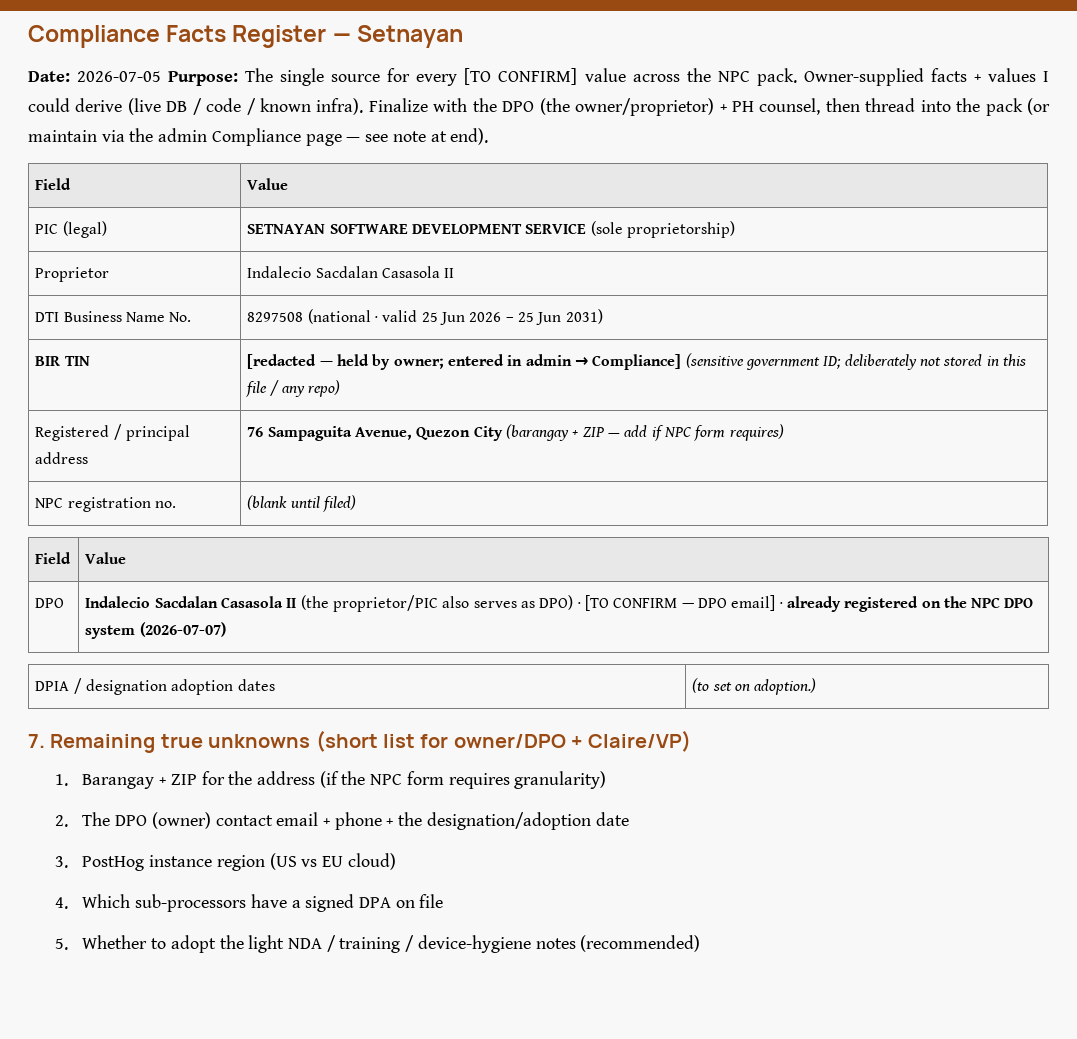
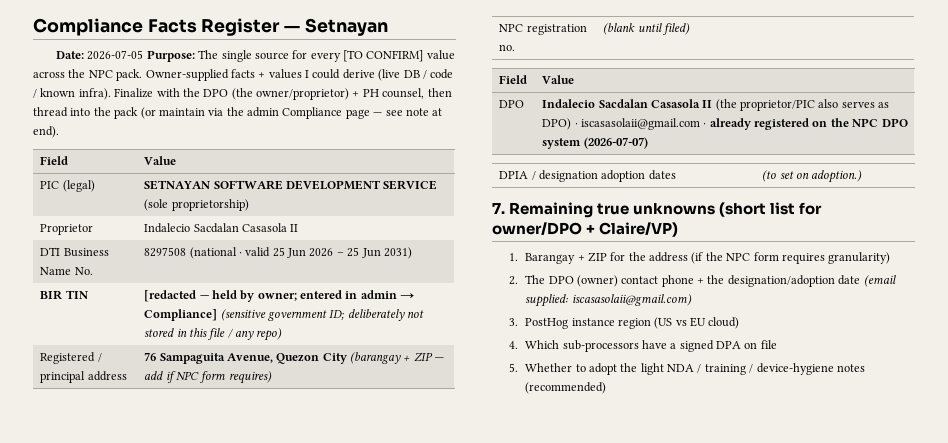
[584,595,776,611] [TO CONFIRM — DPO email] -> [580,118,700,130] iscasasolaii@gmail.com
[276,812,330,826] email + -> (659, 280) none
(629, 819) none -> [863,275,896,287] [525,294,692,307] (email supplied: iscasasolaii@gmail.com)

